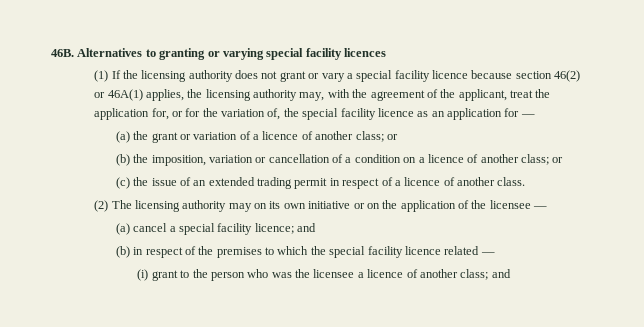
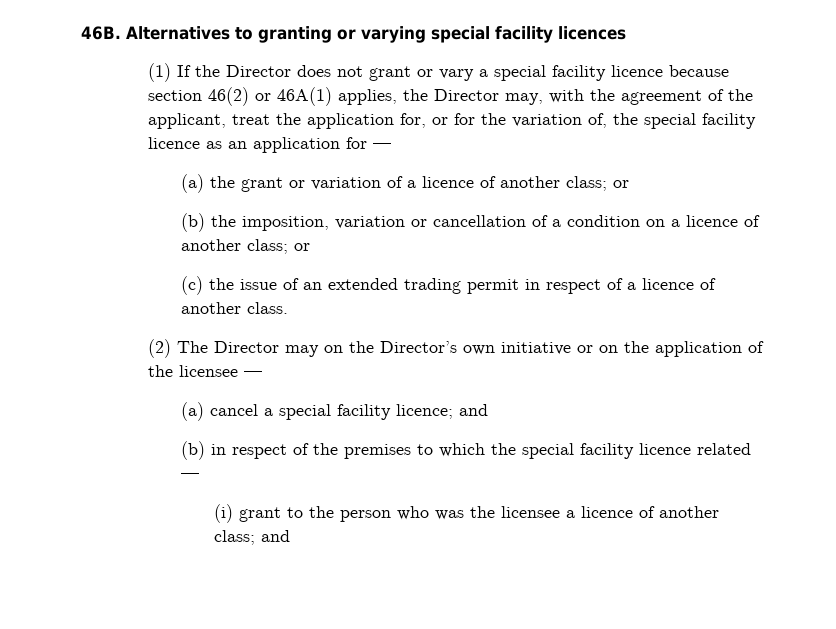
[141,70,233,82] licensing authority -> [225,65,291,77] Director
[205,89,298,101] licensing authority -> [433,89,499,101] Director
[134,200,281,212] licensing authority may on its -> [213,341,457,357] Director may on the Director’s

